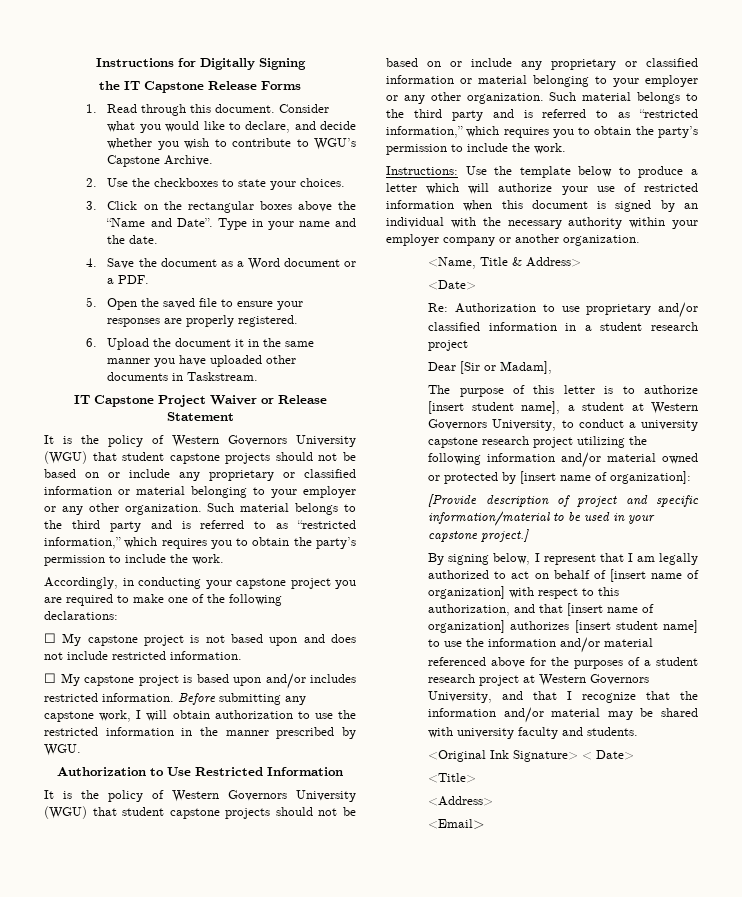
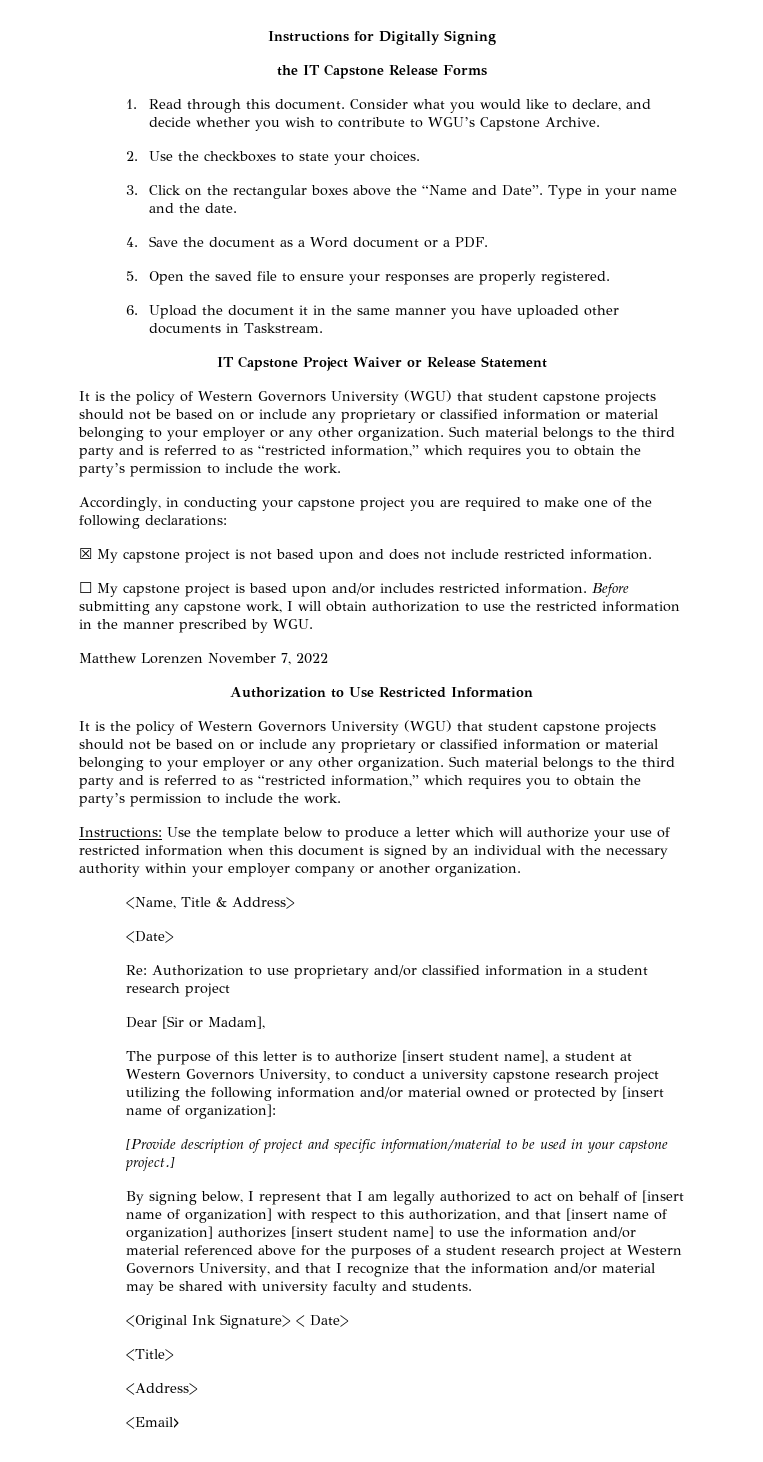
[44,633,56,643] ☐ -> [79,548,92,559] ☒
(81, 750) none -> [79,653,328,665] // Matthew Lorenzen November 7, 2022

